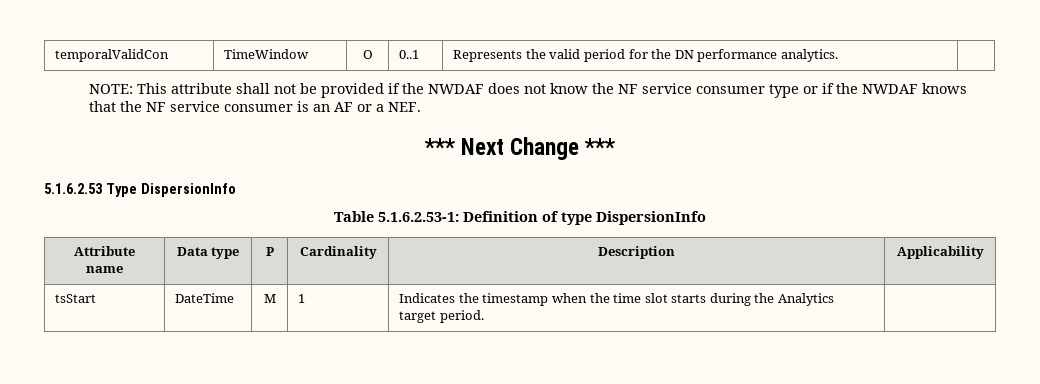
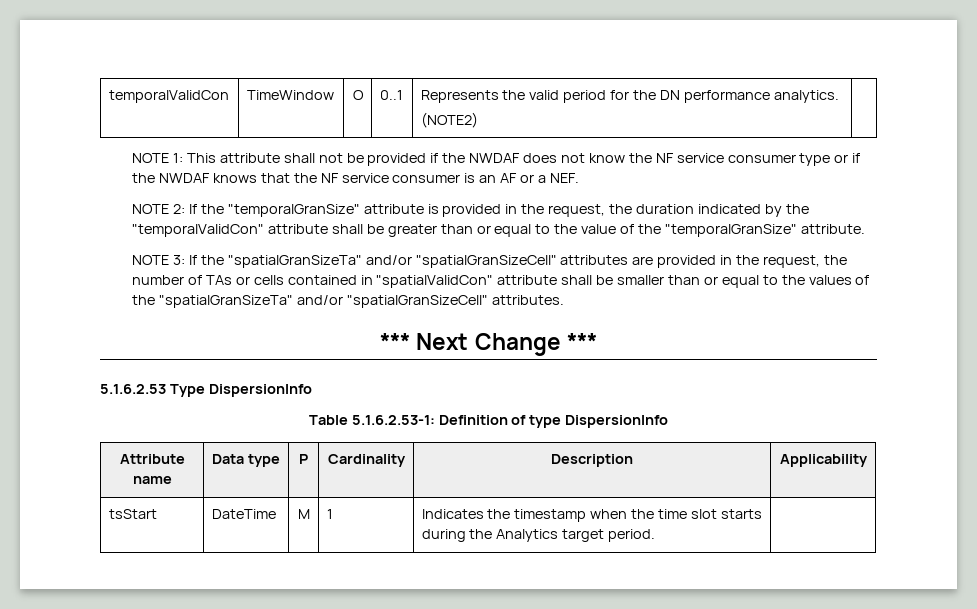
[89,84,134,94] | // NOTE: -> [420,112,478,128] [132,153,183,163] // (NOTE2) | // NOTE 1:
(422, 107) none -> [132,204,809,217] [132,224,865,237] [132,255,847,268] [132,275,870,288] [132,295,564,308] // NOTE 2: If the "temporalGranSize" attribute is provided in the request, the duration indicated by the "temporalValidCon" attribute shall be greater than or equal to the value of the "temporalGranSize" attribute. // NOTE 3: If the "spatialGranSizeTa" and/or "spatialGranSizeCell" attributes are provided in the request, the number of TAs or cells contained in "spatialValidCon" attribute shall be smaller than or equal to the values of the "spatialGranSizeTa" and/or "spatialGranSizeCell" attributes.

